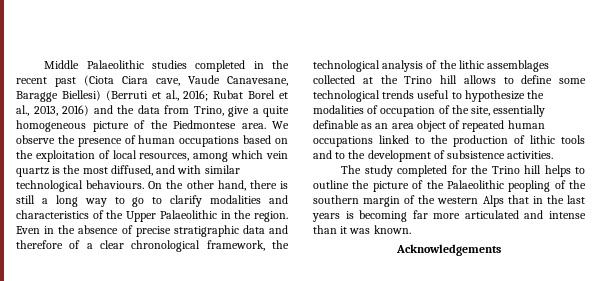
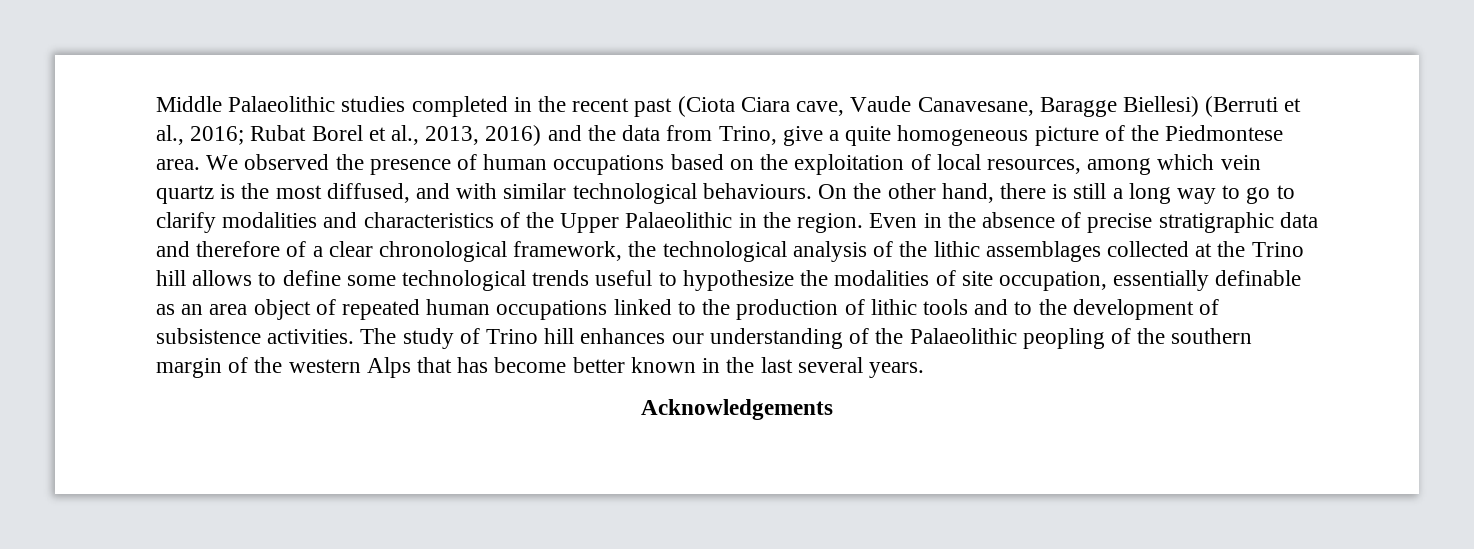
[16,135,55,144] observe -> [244,154,330,170] observed
[380,105,491,117] occupation of the site, -> [961,271,1107,291] site occupation,
(554, 155) // -> (355, 336) none
[397,165,585,177] [313,180,409,192] completed for the Trino hill helps to outline the picture -> [459,328,843,349] of Trino hill enhances our understanding
[532,195,585,204] [312,210,586,222] [313,225,411,234] in the last years is becoming far more articulated and intense than it was known. -> [457,357,924,378] has become better known in the last several years.

